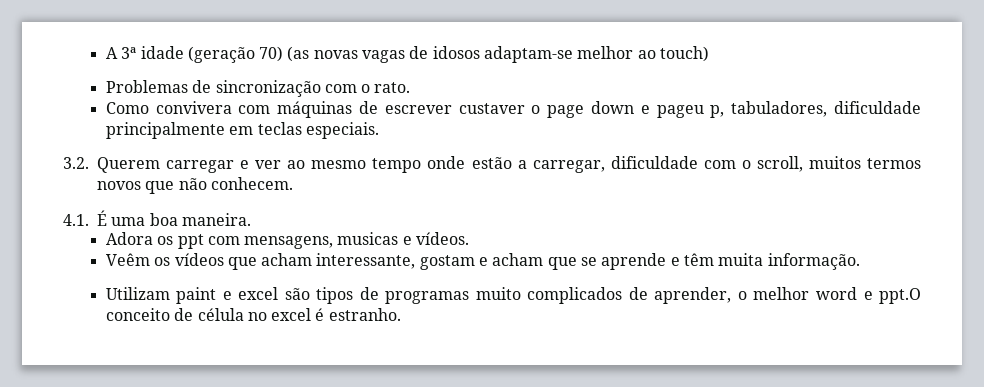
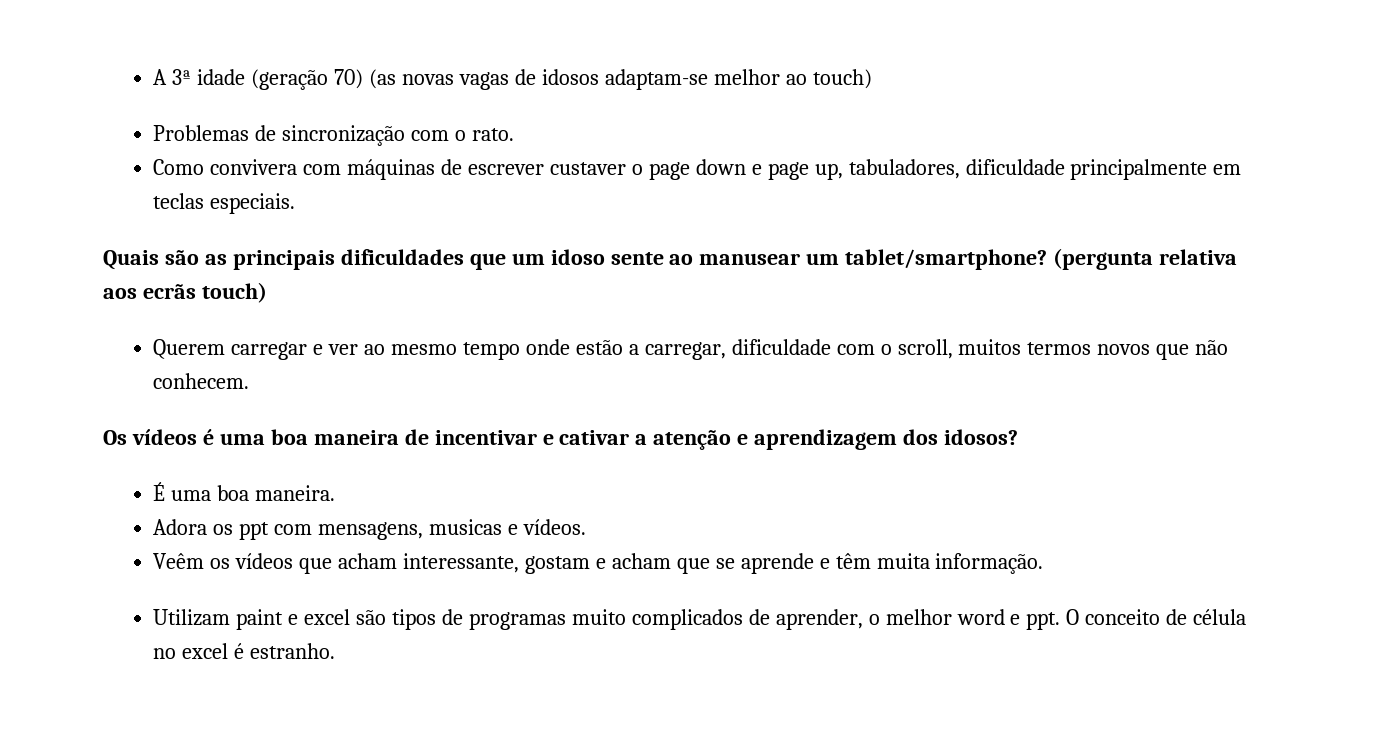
[656,105,725,118] pageu p, -> [767,162,843,180] page up,
[63,157,89,169] 3.2. -> [103,248,1238,270] [103,282,267,303] Quais são as principais dificuldades que um idoso sente ao manusear um tablet/smartphone? (pergunta relativa aos ecrãs touch) //
[63,214,89,226] 4.1. -> [103,429,1019,450] Os vídeos é uma boa maneira de incentivar e cativar a atenção e aprendizagem dos idosos? //
[879,288,922,304] ppt.O -> [1026,609,1080,630] ppt. O

